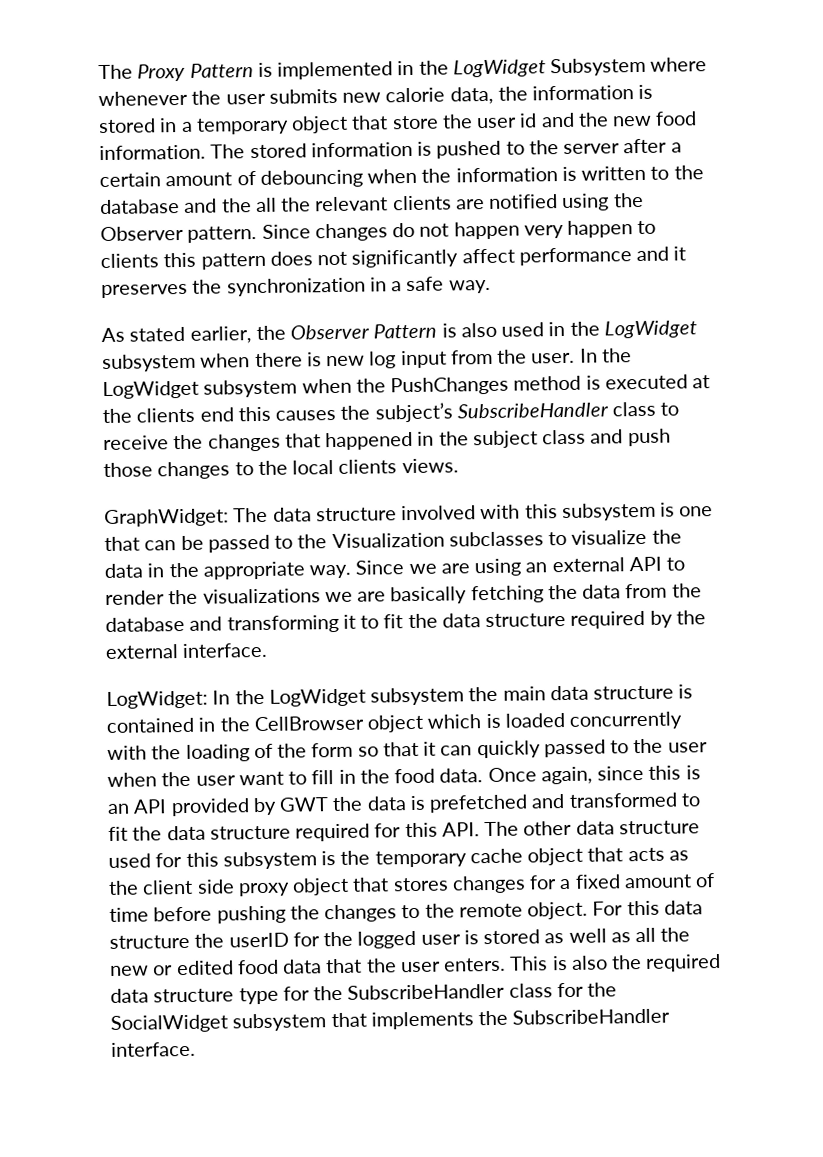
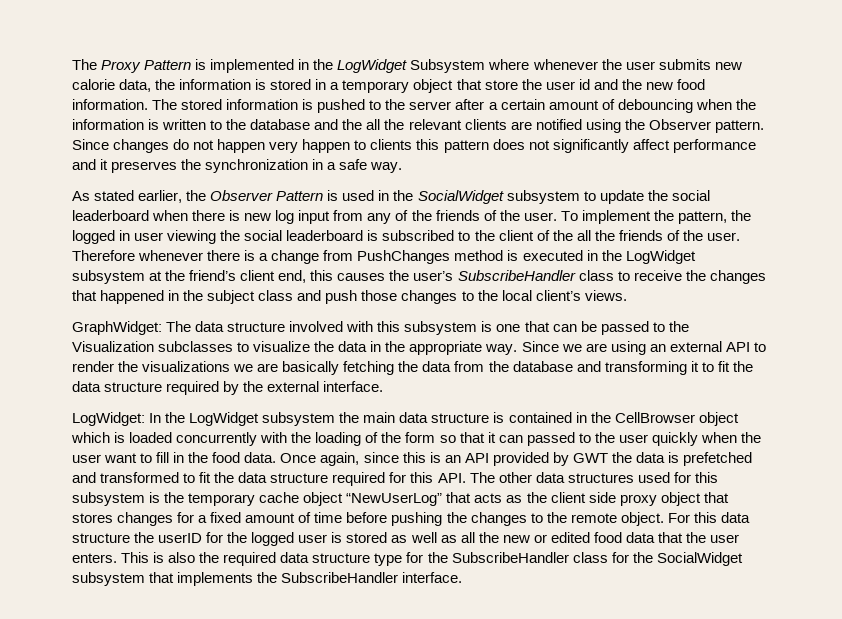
[460,322,497,338] also -> (339, 195) none
[603,320,697,339] [102,353,196,373] LogWidget subsystem -> [417,190,710,204] [72,210,149,221] SocialWidget subsystem to update the social leaderboard
[497,348,632,364] [102,374,711,400] [102,407,234,424] the user. In the LogWidget subsystem when the PushChanges method is executed at the clients end -> [367,210,751,224] [72,230,740,244] [72,250,696,264] [72,270,307,284] any of the friends of the user. To implement the pattern, the logged in user viewing the social leaderboard is subscribed to the client of the all the friends of the user. Therefore whenever there is a change from PushChanges method is executed in the LogWidget subsystem at the friend’s client end,
[374,402,453,423] subject’s -> [413,271,454,281] user’s
[338,459,398,474] clients -> [535,290,581,301] client’s
[476,740,541,759] quickly -> (523, 439) none
(708, 747) none -> [651,432,698,446] quickly
[618,820,700,835] structure -> [567,473,634,483] structures
(584, 856) none -> [346,493,443,506] “NewUserLog”

